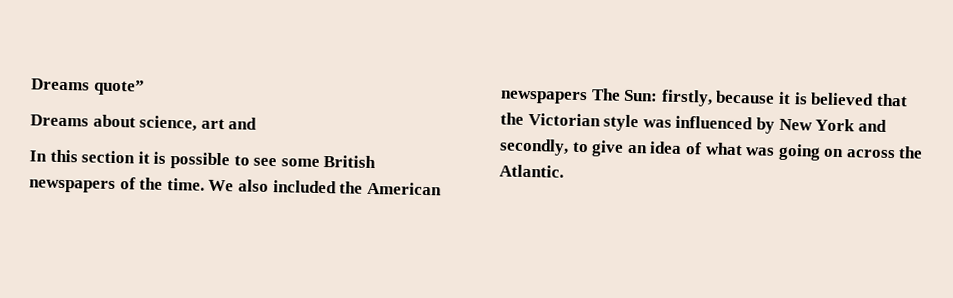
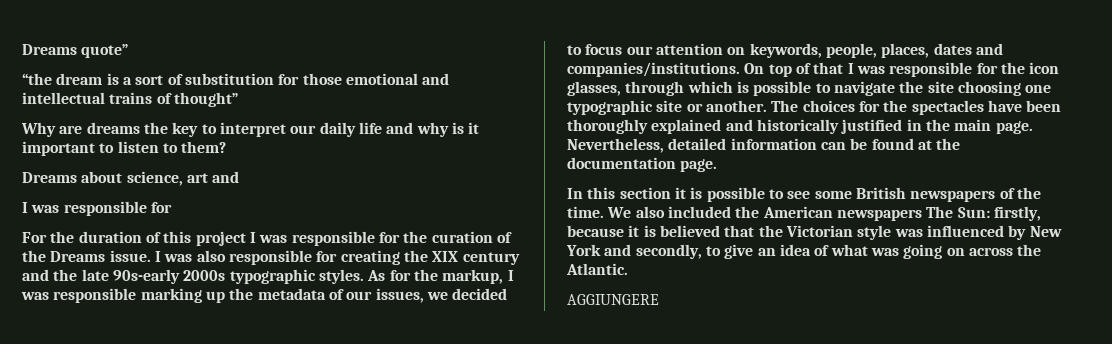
(145, 87) none -> [22,73,450,85] [22,92,238,107] [21,122,480,137] [22,141,227,156] // “the dream is a sort of substitution for those emotional and intellectual trains of thought” // Why are dreams the key to interpret our daily life and why is it important to listen to them?
(258, 123) none -> [22,201,172,216] [22,231,512,246] [22,250,520,265] [22,269,514,284] [21,288,508,303] [567,43,1003,58] [567,62,1060,77] [567,81,1052,96] [567,100,1062,115] [567,119,1033,134] [567,138,961,153] [567,157,718,172] // I was responsible for // For the duration of this project I was responsible for the curation of the Dreams issue. I was also responsible for creating the XIX century and the late 90s-early 2000s typographic styles. As for the markup, I was responsible marking up the metadata of our issues, we decided to focus our attention on keywords, people, places, dates and companies/institutions. On top of that I was responsible for the icon glasses, through which is possible to navigate the site choosing one typographic site or another. The choices for the spectacles have been thoroughly explained and historically justified in the main page. Nevertheless, detailed information can be found at the documentation page.
(564, 171) none -> [567,294,659,305] // AGGIUNGERE

